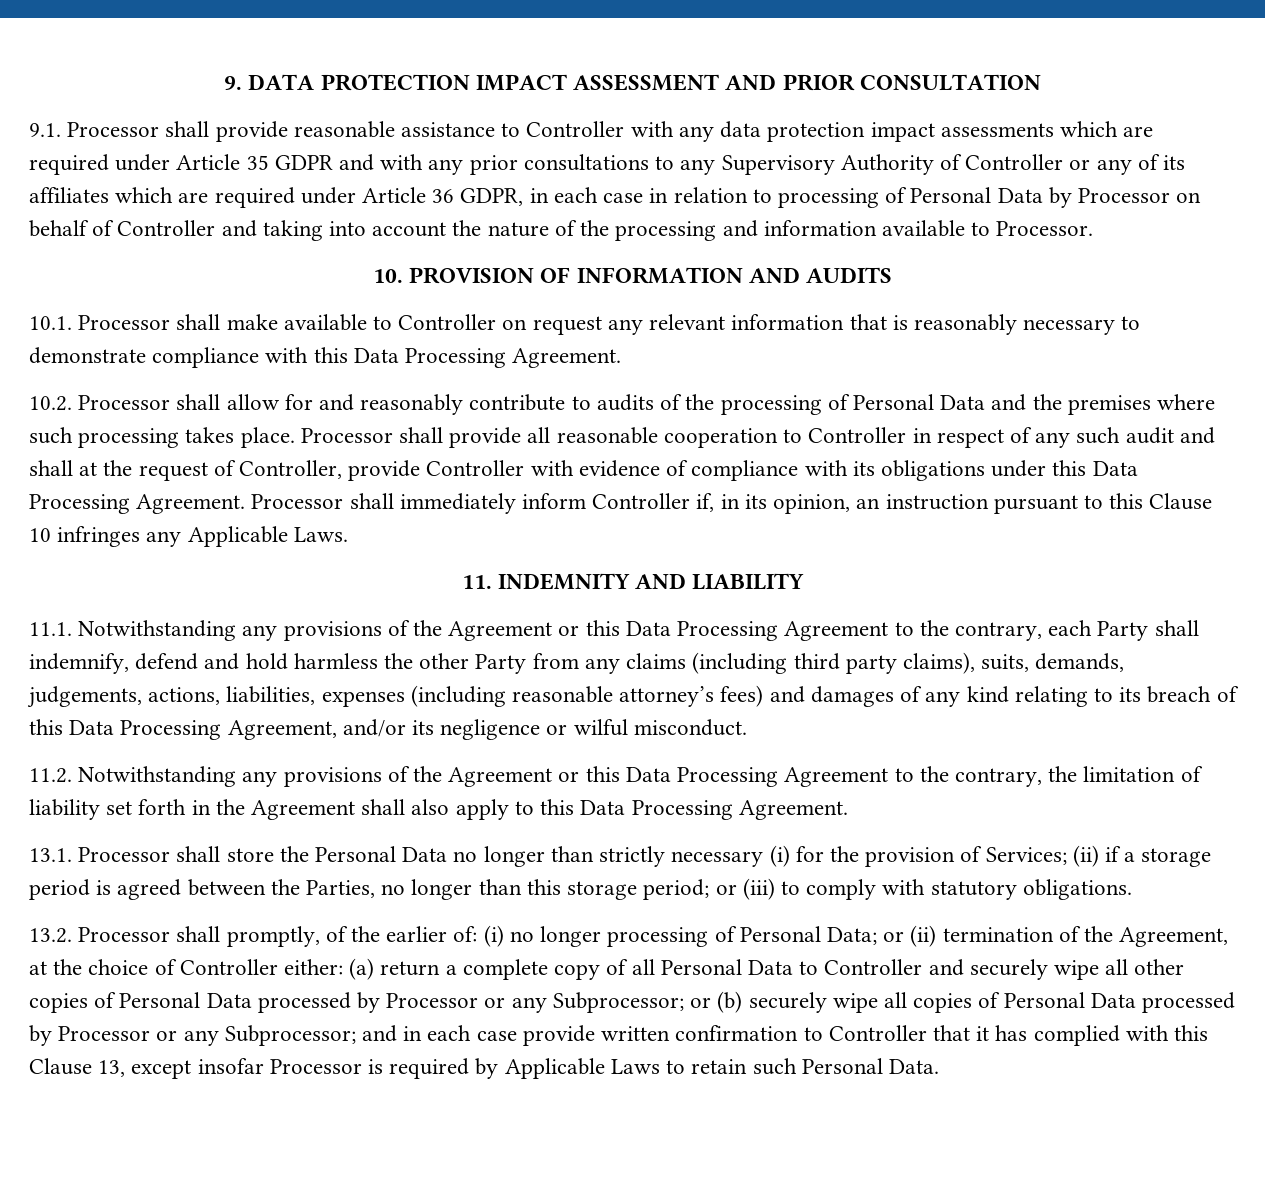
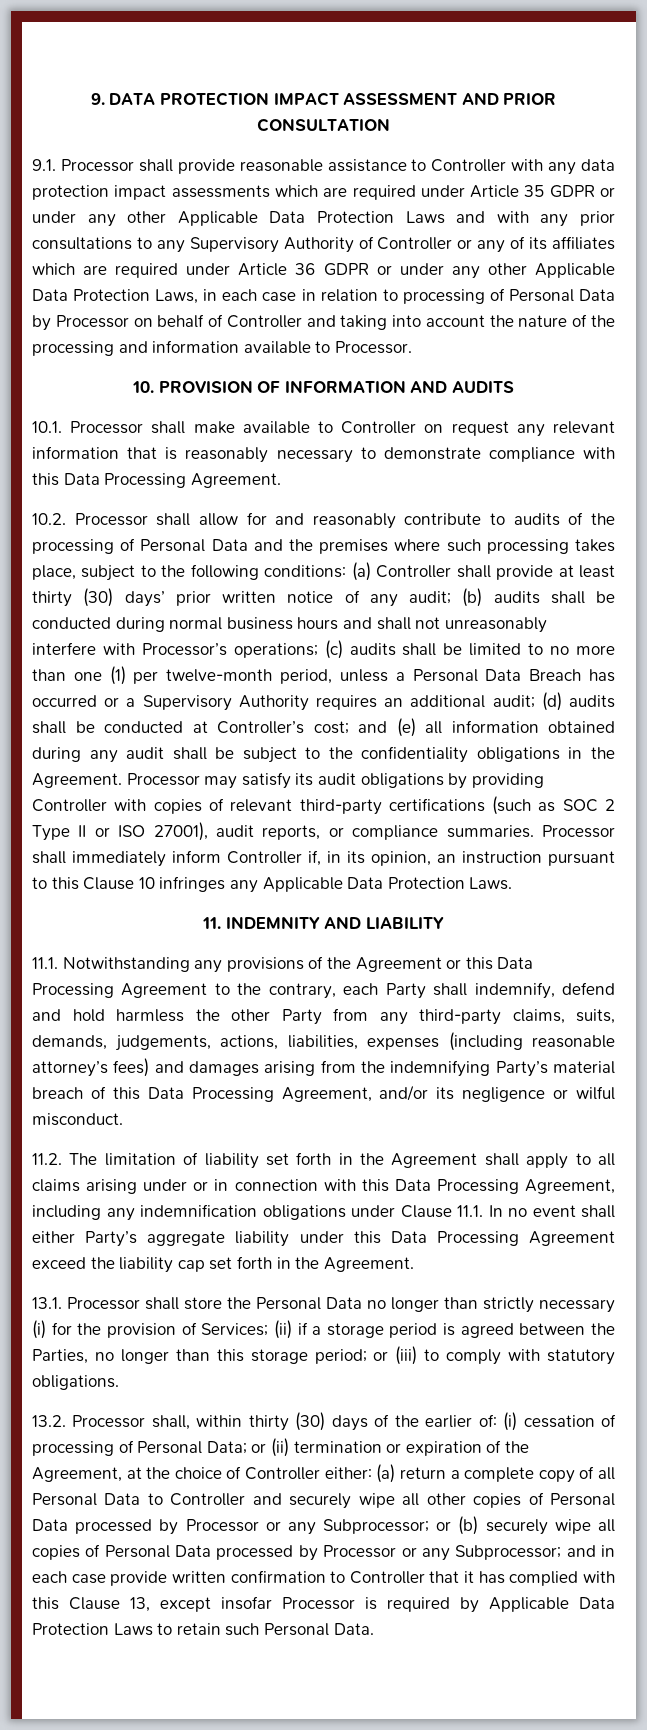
(333, 162) none -> [600,187,615,197] [32,211,445,227] or under any other Applicable Data Protection Laws
[460,188,524,206] GDPR, -> [323,263,615,279] [32,289,199,304] GDPR or under any other Applicable Data Protection Laws,
[240,427,1215,448] [29,460,1138,481] [29,494,246,514] place. Processor shall provide all reasonable cooperation to Controller in respect of any such audit and shall at the request of Controller, provide Controller with evidence of compliance with its obligations under this Data Processing Agreement. -> [32,562,615,581] [32,588,615,607] [32,617,547,633] [32,640,616,659] [32,666,615,685] [32,692,615,711] [32,718,615,737] [32,746,615,763] [32,772,544,789] [32,796,615,815] [32,822,534,841] place, subject to the following conditions: (a) Controller shall provide at least thirty (30) days’ prior written notice of any audit; (b) audits shall be conducted during normal business hours and shall not unreasonably interfere with Processor’s operations; (c) audits shall be limited to no more than one (1) per twelve-month period, unless a Personal Data Breach has occurred or a Supervisory Authority requires an additional audit; (d) audits shall be conducted at Controller’s cost; and (e) all information obtained during any audit shall be subject to the confidentiality obligations in the Agreement. Processor may satisfy its audit obligations by providing Controller with copies of relevant third-party certifications (such as SOC 2 Type II or ISO 27001), audit reports, or compliance summaries.
(288, 536) none -> [347,877,465,889] Data Protection
[626,652,975,674] claims (including third party claims), -> [419,1009,565,1025] third-party claims,
[900,686,1142,707] of any kind relating to its -> [264,1060,615,1077] arising from the indemnifying Party’s material
[78,766,1078,787] Notwithstanding any provisions of the Agreement or this Data Processing Agreement to the contrary, the -> [69,1153,98,1165] The
[411,799,450,815] also -> (519, 1159) none
[540,799,733,820] this Data Processing -> [597,1153,615,1166] [32,1179,616,1194] [32,1204,615,1221] [32,1231,615,1247] [32,1256,320,1273] all claims arising under or in connection with this Data Processing Agreement, including any indemnification obligations under Clause 11.1. In no event shall either Party’s aggregate liability under this Data Processing Agreement exceed the liability cap set forth in the
[176,926,320,947] shall promptly, -> [151,1412,368,1431] shall, within thirty (30) days
[509,926,602,947] no longer -> [523,1414,616,1428] cessation of
(1054, 934) none -> [386,1441,482,1456] or expiration
(605, 1068) none -> [579,1597,615,1609] [32,1623,109,1635] Data Protection

